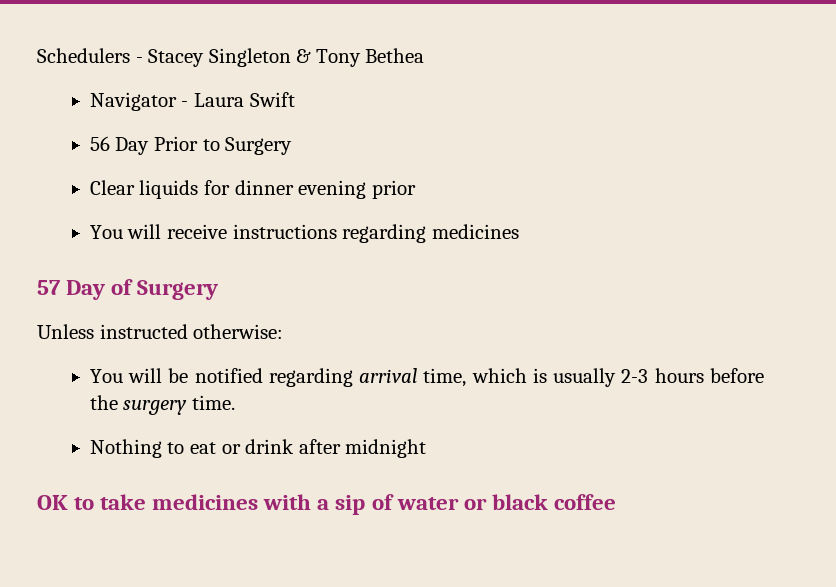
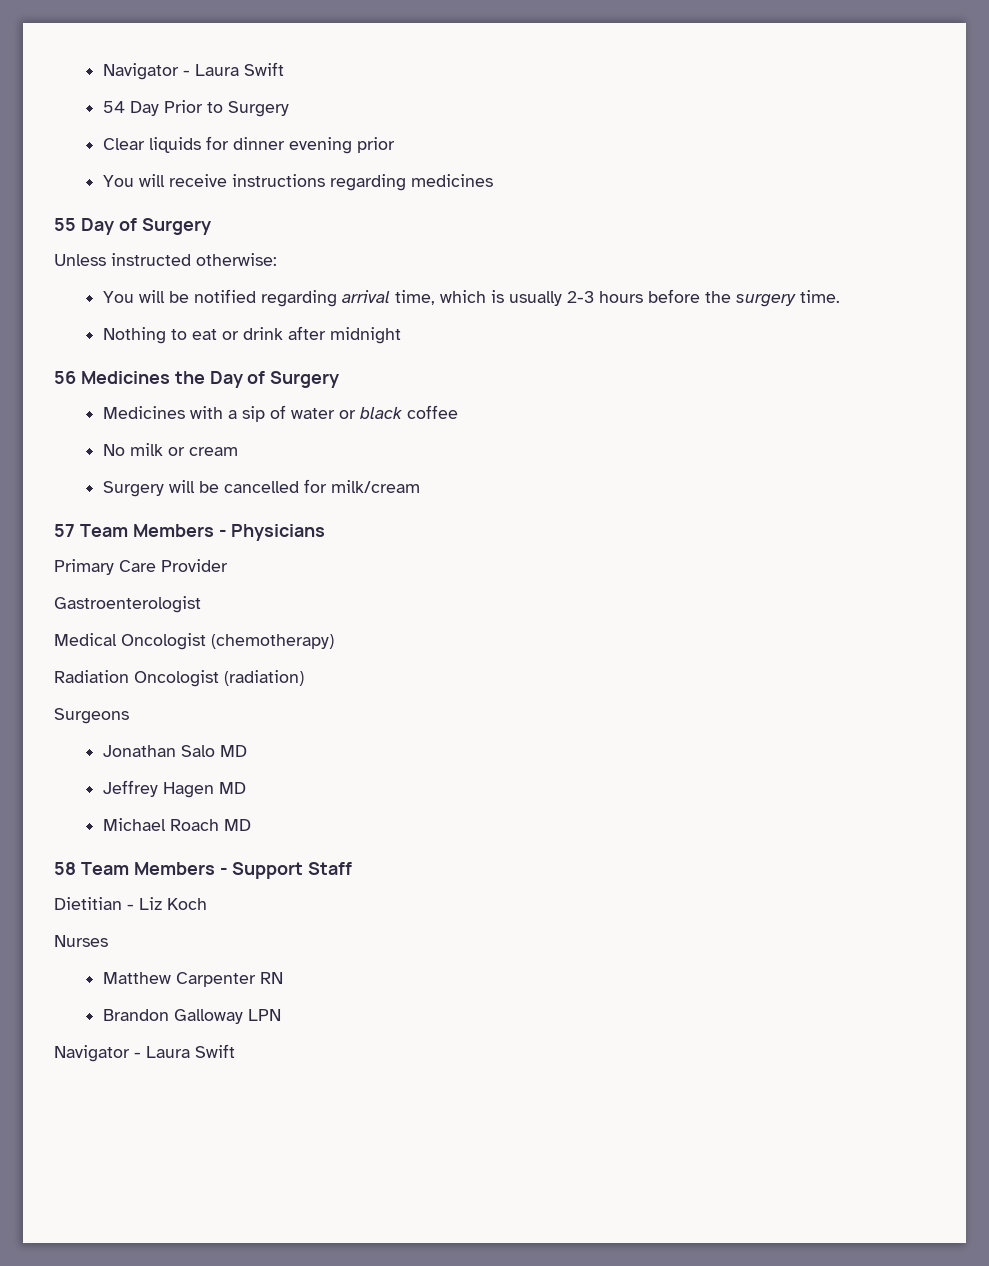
[37,48,425,67] Schedulers - Stacey Singleton & Tony Bethea // -> (102, 71) none
[89,136,110,151] 56 -> [102,101,125,113] 54
[37,280,61,295] 57 -> [54,218,76,231] 55
[37,494,259,510] OK to take medicines -> [54,371,340,388] [102,406,185,419] 56 Medicines the Day of Surgery // Medicines
(616, 502) none -> [102,443,238,456] [102,479,420,497] [54,524,326,541] [54,559,228,575] [54,596,201,613] [54,633,334,650] [54,670,304,687] [54,708,129,724] [102,745,247,757] [102,780,246,798] [102,818,251,831] [54,862,353,879] [54,897,207,910] [54,935,108,947] [102,972,283,987] [102,1009,281,1024] [54,1044,235,1062] // No milk or cream // Surgery will be cancelled for milk/cream // 57 Team Members - Physicians // Primary Care Provider // Gastroenterologist // Medical Oncologist (chemotherapy) // Radiation Oncologist (radiation) // Surgeons // Jonathan Salo MD // Jeffrey Hagen MD // Michael Roach MD // 58 Team Members - Support Staff // Dietitian - Liz Koch // Nurses // Matthew Carpenter RN // Brandon Galloway LPN // Navigator - Laura Swift

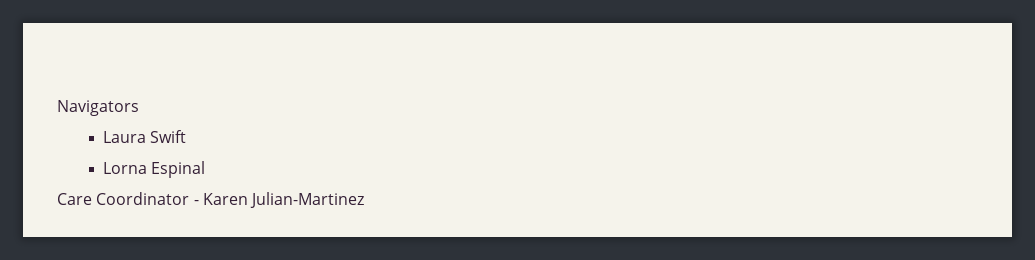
[102,63,190,80] Navigator - -> [57,100,139,116] Navigators //
[102,100,289,117] [102,136,395,154] [102,174,493,191] [54,218,211,235] [54,253,277,266] [102,289,840,307] [102,326,401,344] [54,371,340,388] [102,405,458,422] [102,443,238,456] [102,479,420,497] [54,524,326,541] [54,559,228,575] [54,596,201,613] [54,633,334,650] [54,670,304,687] [54,708,129,724] [102,745,247,757] [102,780,246,798] [102,818,251,831] [54,862,353,879] [54,897,207,910] [54,935,108,947] [102,972,283,987] [102,1009,281,1024] [54,1044,235,1062] 54 Day Prior to Surgery // Clear liquids for dinner evening prior // You will receive instructions regarding medicines // 55 Day of Surgery // Unless instructed otherwise: // You will be notified regarding arrival time, which is usually 2-3 hours before the surgery time. // Nothing to eat or drink after midnight // 56 Medicines the Day of Surgery // Medicines with a sip of water or black coffee // No milk or cream // Surgery will be cancelled for milk/cream // 57 Team Members - Physicians // Primary Care Provider // Gastroenterologist // Medical Oncologist (chemotherapy) // Radiation Oncologist (radiation) // Surgeons // Jonathan Salo MD // Jeffrey Hagen MD // Michael Roach MD // 58 Team Members - Support Staff // Dietitian - Liz Koch // Nurses // Matthew Carpenter RN // Brandon Galloway LPN // Navigator - Laura Swift -> [102,161,206,178] [57,192,365,208] Lorna Espinal // Care Coordinator - Karen Julian-Martinez

